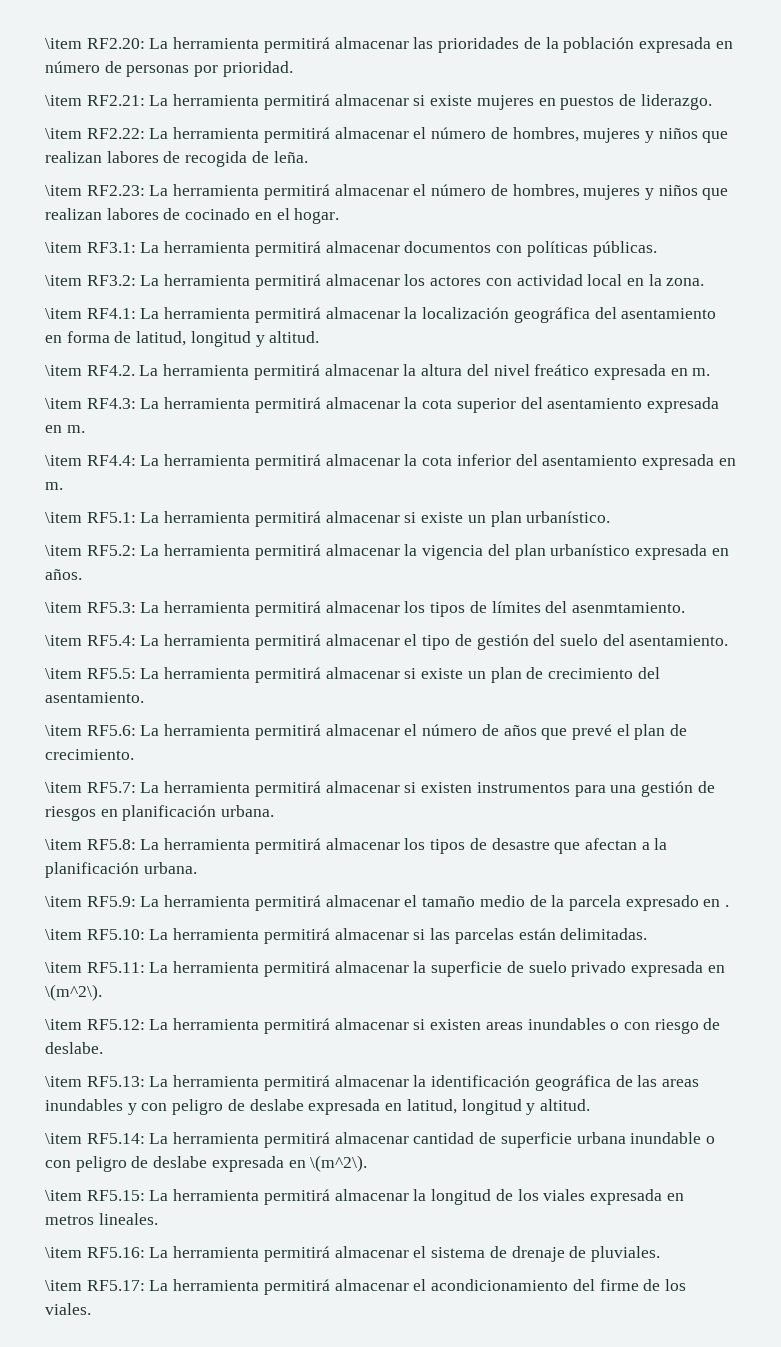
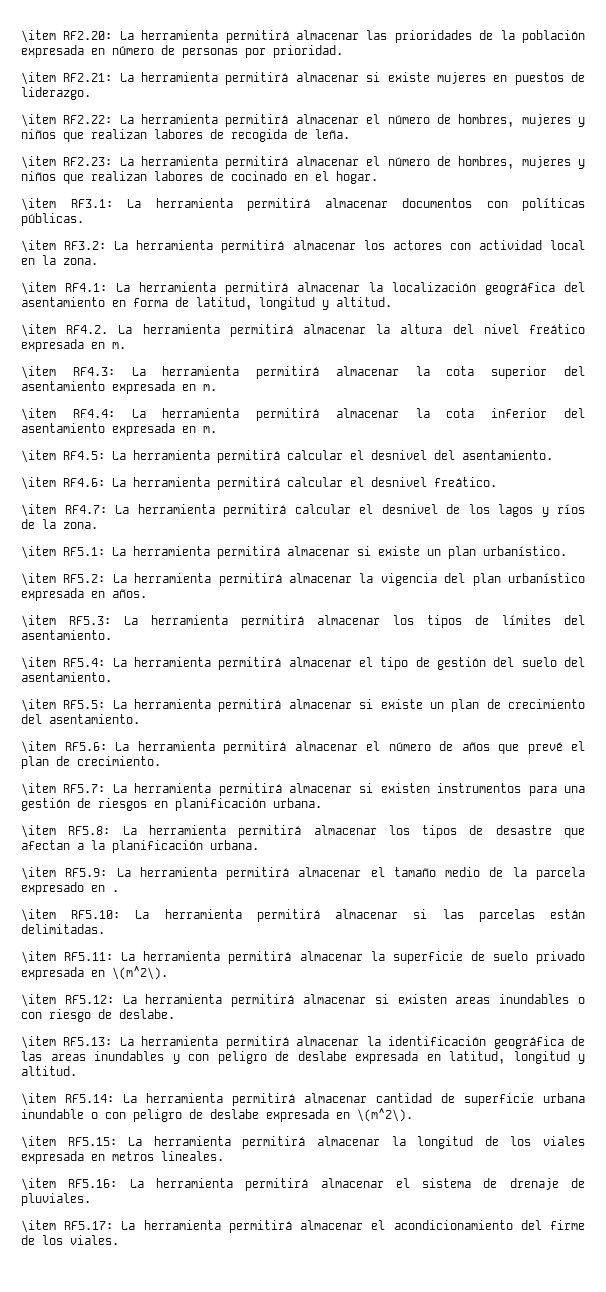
(63, 486) none -> [21,450,553,463] [21,477,497,490] [21,504,585,517] [21,519,98,529] // \item RF4.5: La herramienta permitirá calcular el desnivel del asentamiento. // \item RF4.6: La herramienta permitirá calcular el desnivel freático. // \item RF4.7: La herramienta permitirá calcular el desnivel de los lagos y ríos de la zona.
[571,602,685,613] asenmtamiento. -> [21,630,112,640] asentamiento.

